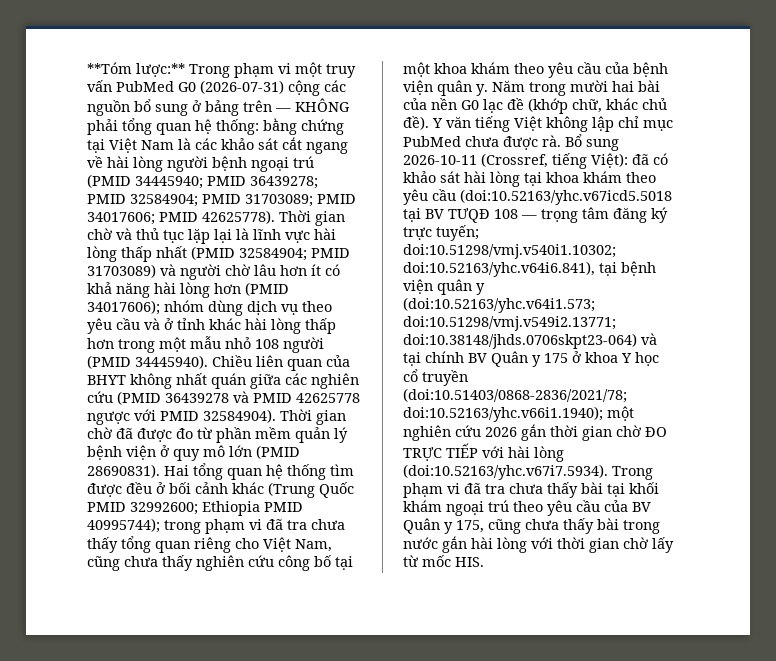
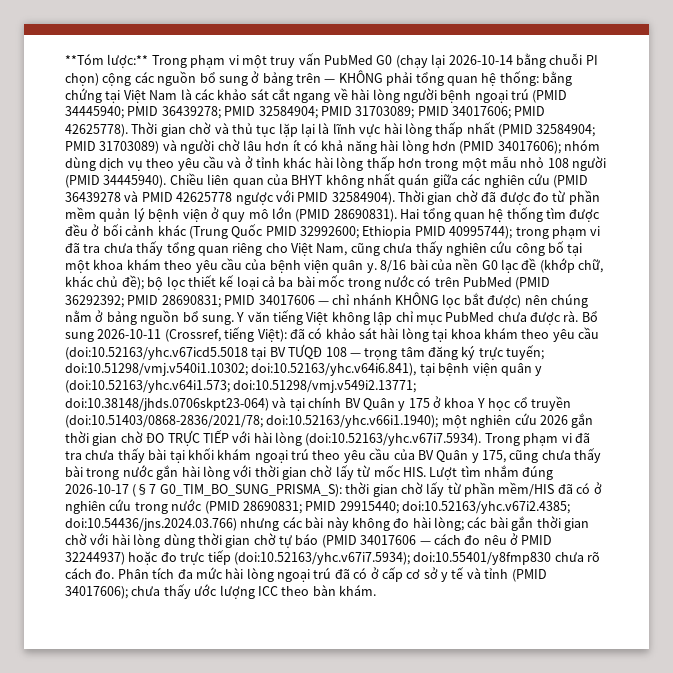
[200,80,284,94] (2026-07-31) -> [395,53,598,68] [65,73,99,86] (chạy lại 2026-10-14 bằng chuỗi PI chọn)
[492,80,634,96] Năm trong mười hai -> [380,260,407,273] 8/16
[403,116,429,130] đề). -> [121,275,551,290] [65,292,588,308] [65,310,234,325] đề); bộ lọc thiết kế loại cả ba bài mốc trong nước có trên PubMed (PMID 36292392; PMID 28690831; PMID 34017606 — chỉ nhánh KHÔNG lọc bắt được) nên chúng nằm ở bảng nguồn bổ sung.
(484, 562) none -> [429,465,554,480] [65,482,602,497] [65,499,570,514] [65,516,589,531] [65,533,553,548] [65,550,600,565] [65,567,547,582] [65,584,376,599] Lượt tìm nhắm đúng 2026-10-17 (§7 G0_TIM_BO_SUNG_PRISMA_S): thời gian chờ lấy từ phần mềm/HIS đã có ở nghiên cứu trong nước (PMID 28690831; PMID 29915440; doi:10.52163/yhc.v67i2.4385; doi:10.54436/jns.2024.03.766) nhưng các bài này không đo hài lòng; các bài gắn thời gian chờ với hài lòng dùng thời gian chờ tự báo (PMID 34017606 — cách đo nêu ở PMID 32244937) hoặc đo trực tiếp (doi:10.52163/yhc.v67i7.5934); doi:10.55401/y8fmp830 chưa rõ cách đo. Phân tích đa mức hài lòng ngoại trú đã có ở cấp cơ sở y tế và tỉnh (PMID 34017606); chưa thấy ước lượng ICC theo bàn khám.

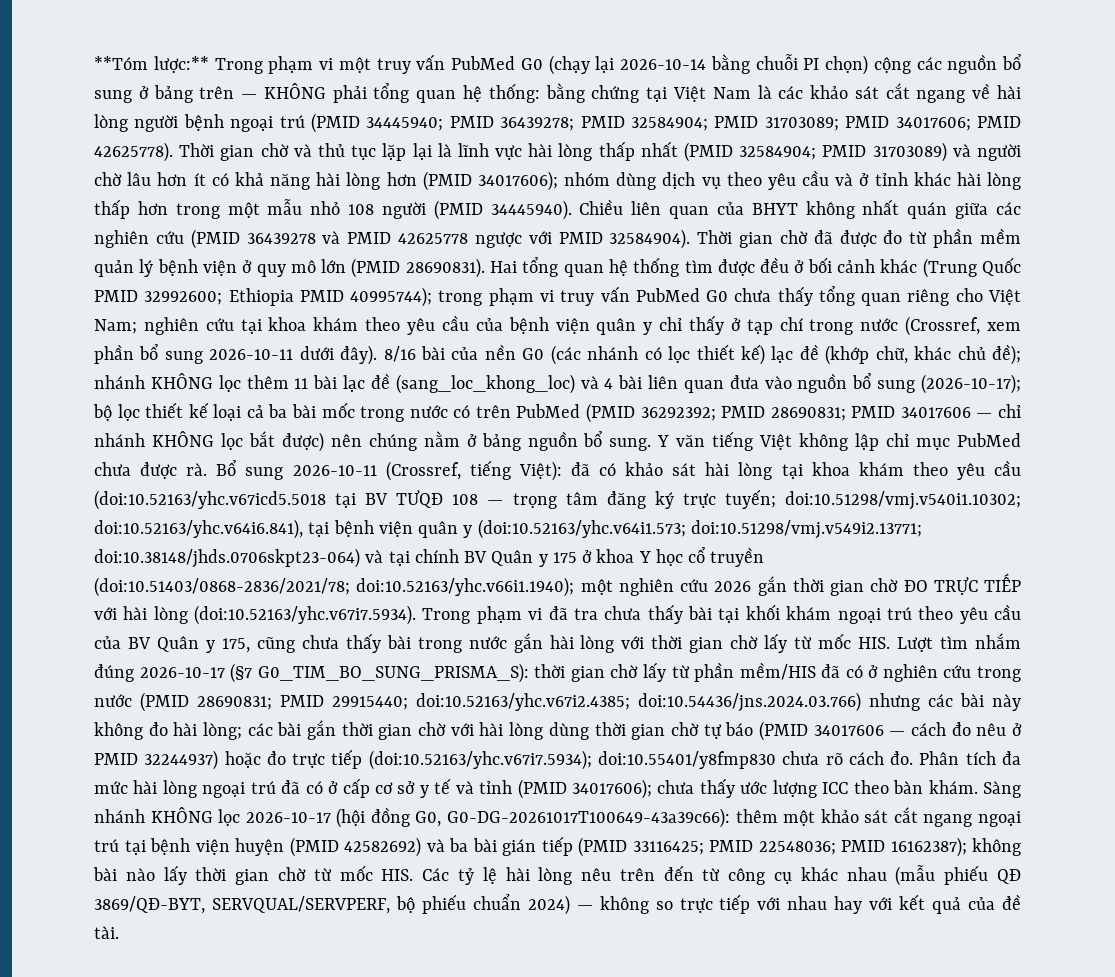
[65,243,101,253] đã tra -> [560,286,729,306] truy vấn PubMed G0
[316,241,583,256] [65,260,90,273] Nam, cũng chưa thấy nghiên cứu công bố tại một -> [94,317,262,335] Nam; nghiên cứu tại
[366,263,377,273] y. -> [643,315,1022,336] [94,344,378,365] y chỉ thấy ở tạp chí trong nước (Crossref, xem phần bổ sung 2026-10-11 dưới đây).
(498, 265) none -> [550,344,765,365] (các nhánh có lọc thiết kế)
(144, 282) none -> [94,373,1022,394] nhánh KHÔNG lọc thêm 11 bài lạc đề (sang_loc_khong_loc) và 4 bài liên quan đưa vào nguồn bổ sung (2026-10-17);
(376, 590) none -> [983,781,1022,798] [94,807,1021,828] [94,836,1021,857] [93,865,1021,886] [94,894,1022,915] [94,926,119,939] Sàng nhánh KHÔNG lọc 2026-10-17 (hội đồng G0, G0-DG-20261017T100649-43a39c66): thêm một khảo sát cắt ngang ngoại trú tại bệnh viện huyện (PMID 42582692) và ba bài gián tiếp (PMID 33116425; PMID 22548036; PMID 16162387); không bài nào lấy thời gian chờ từ mốc HIS. Các tỷ lệ hài lòng nêu trên đến từ công cụ khác nhau (mẫu phiếu QĐ 3869/QĐ-BYT, SERVQUAL/SERVPERF, bộ phiếu chuẩn 2024) — không so trực tiếp với nhau hay với kết quả của đề tài.

